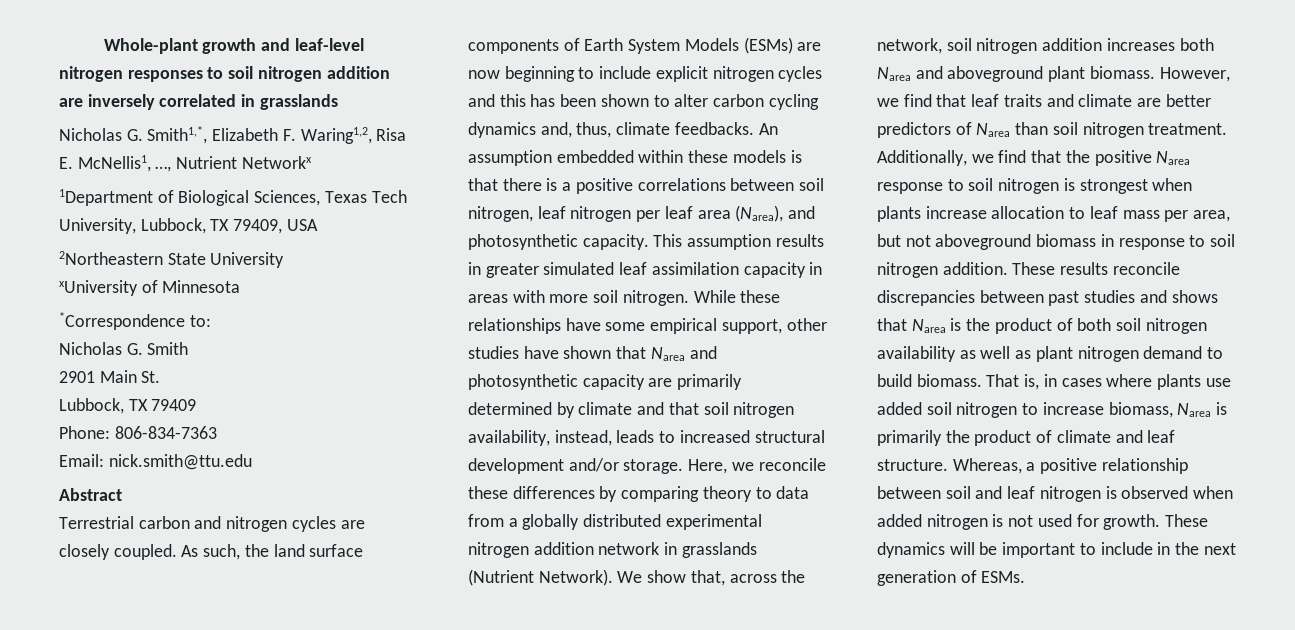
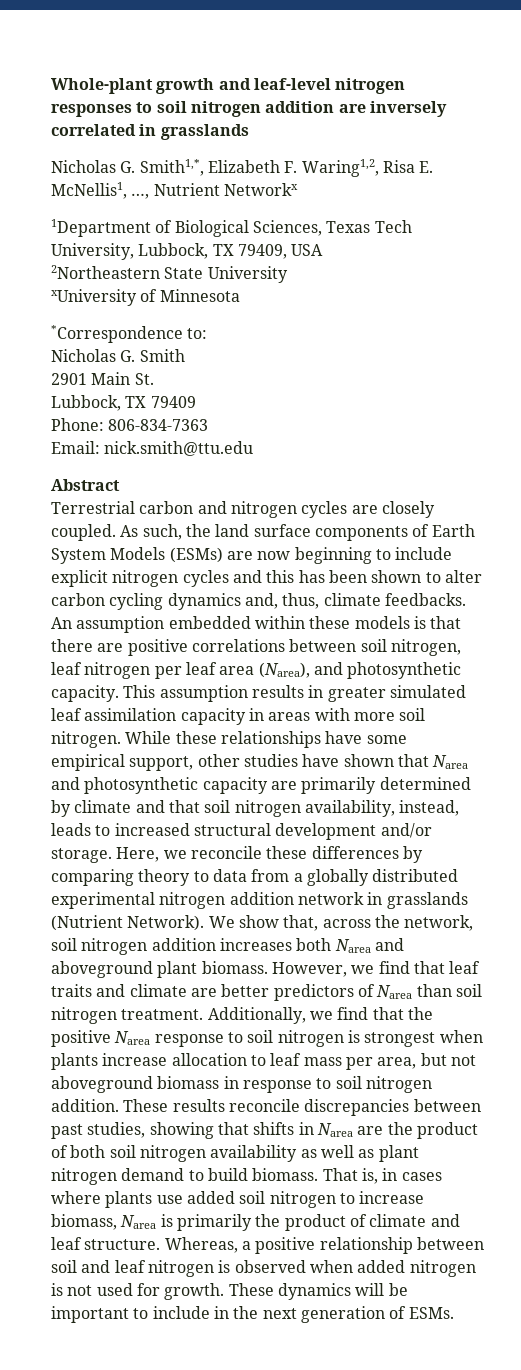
[546,178,572,191] is a -> [97,643,124,652] are
[1084,290,1218,303] [877,318,962,333] studies and shows that Narea is -> [87,1122,384,1139] studies, showing that shifts in Narea are

